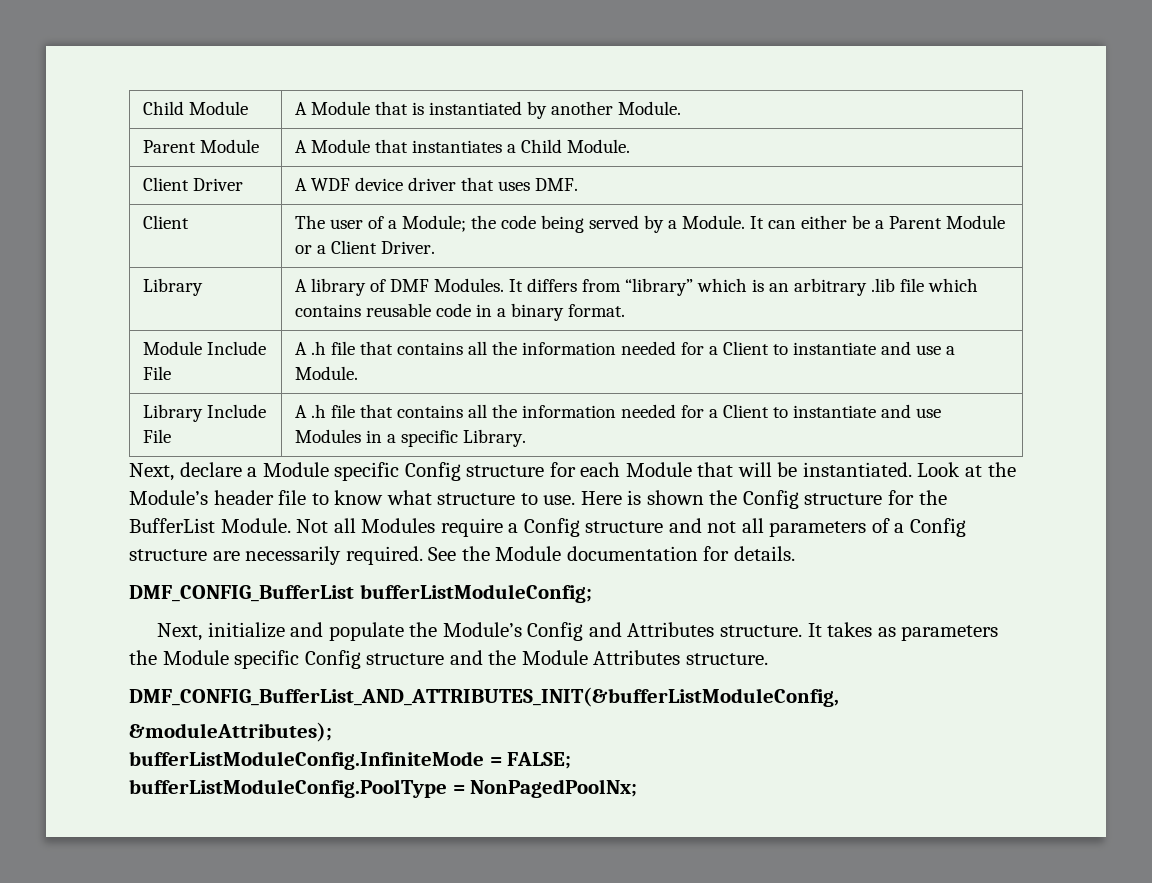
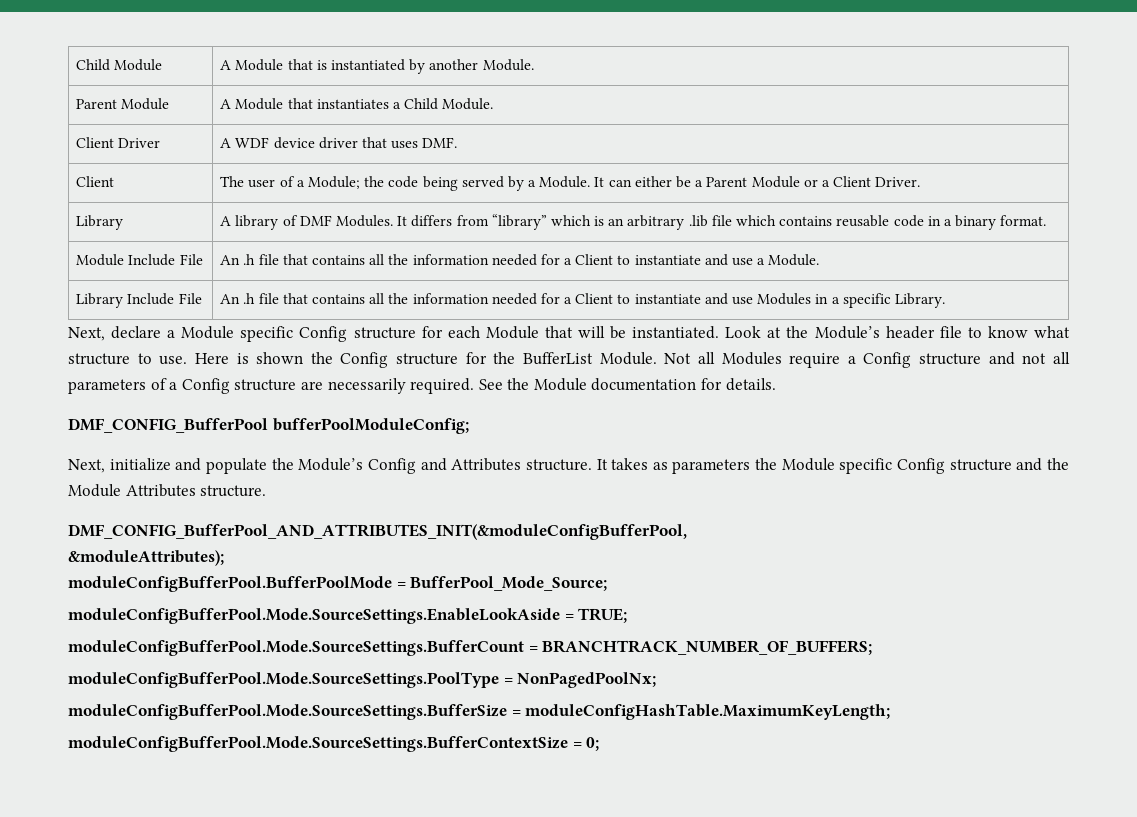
[294,342,307,355] A -> [220,255,241,265] An
[294,405,307,418] A -> [220,294,241,304] An
[129,584,592,603] DMF_CONFIG_BufferList bufferListModuleConfig; -> [68,418,469,434] DMF_CONFIG_BufferPool bufferPoolModuleConfig;
[129,687,839,707] DMF_CONFIG_BufferList_AND_ATTRIBUTES_INIT(&bufferListModuleConfig, -> [68,524,687,540] DMF_CONFIG_BufferPool_AND_ATTRIBUTES_INIT(&moduleConfigBufferPool,
[129,751,572,770] [129,779,638,798] bufferListModuleConfig.InfiniteMode = FALSE; // bufferListModuleConfig.PoolType = NonPagedPoolNx; -> [68,576,608,592] [68,608,628,624] [68,640,873,656] [68,672,657,688] [68,704,891,720] [68,736,600,752] moduleConfigBufferPool.BufferPoolMode = BufferPool_Mode_Source; // moduleConfigBufferPool.Mode.SourceSettings.EnableLookAside = TRUE; // moduleConfigBufferPool.Mode.SourceSettings.BufferCount = BRANCHTRACK_NUMBER_OF_BUFFERS; // moduleConfigBufferPool.Mode.SourceSettings.PoolType = NonPagedPoolNx; // moduleConfigBufferPool.Mode.SourceSettings.BufferSize = moduleConfigHashTable.MaximumKeyLength; // moduleConfigBufferPool.Mode.SourceSettings.BufferContextSize = 0;

